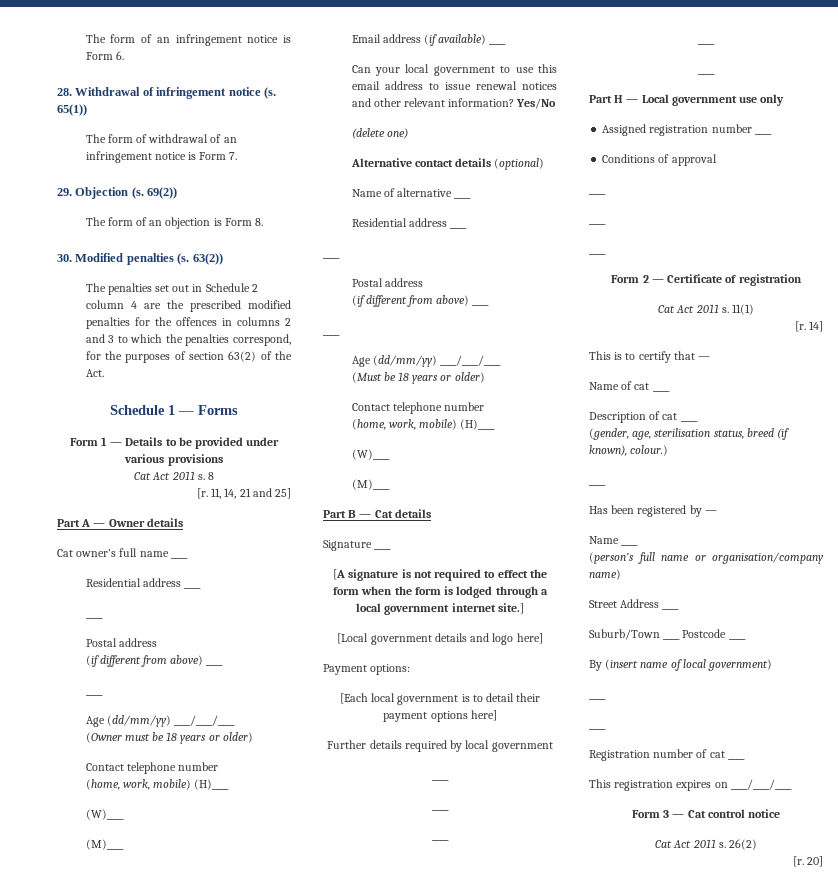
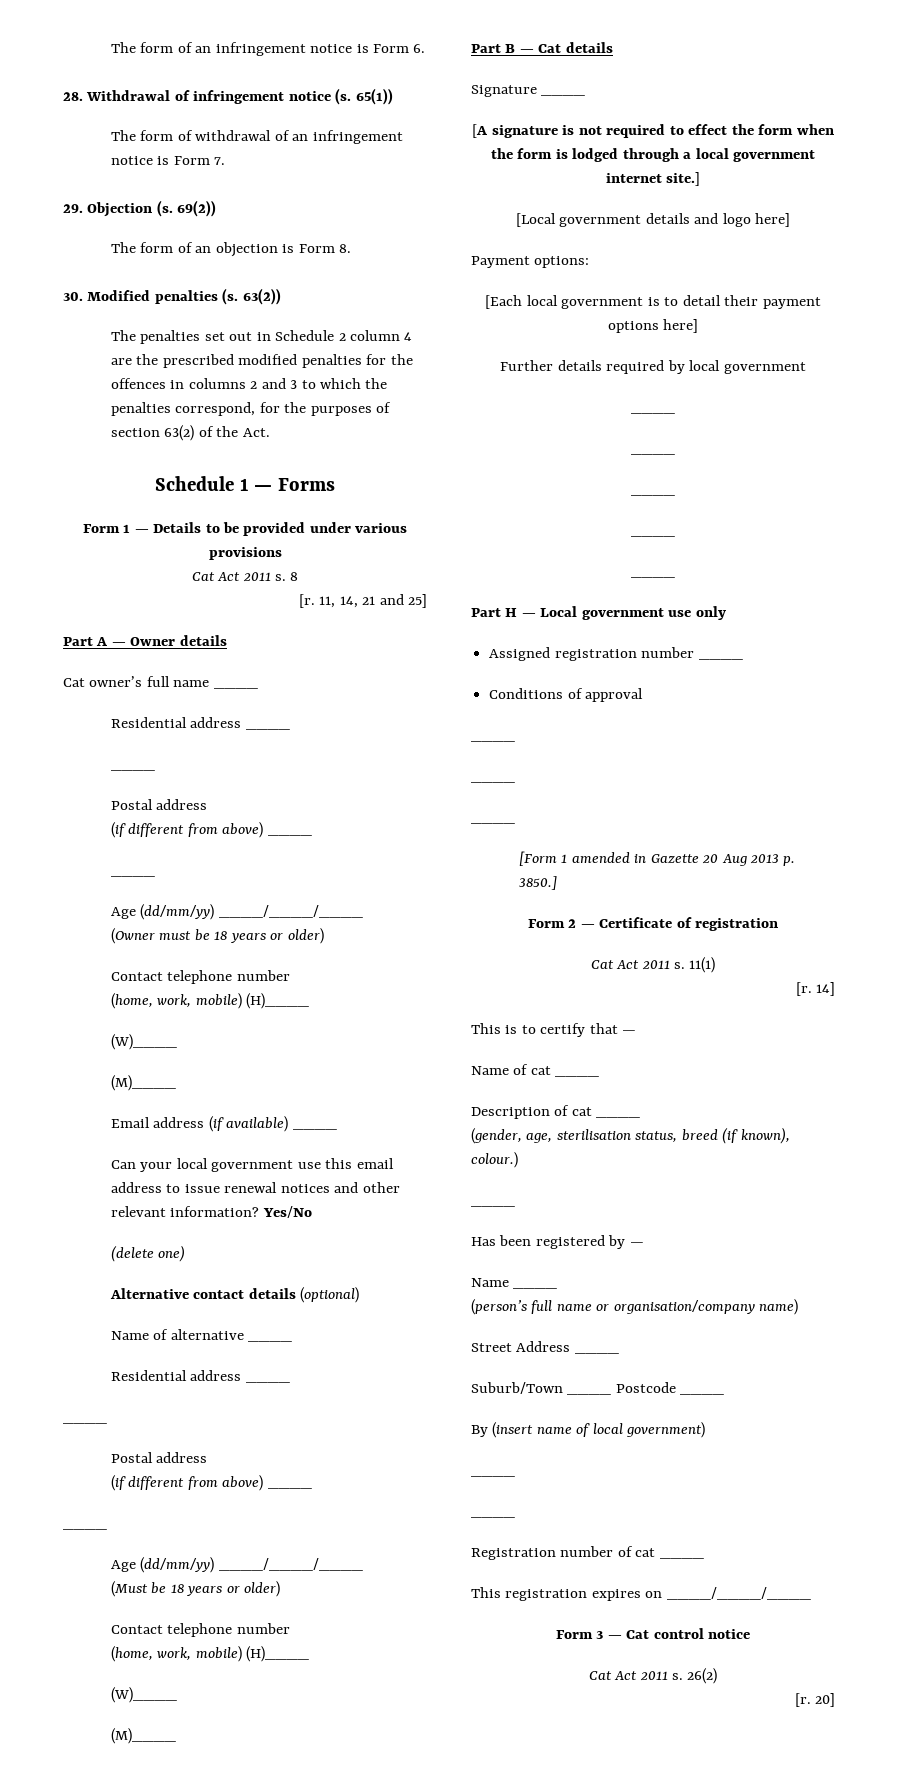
[500,66,511,73] to -> (294, 1166) none
(606, 254) none -> [518,851,796,866] [518,876,557,890] // [Form 1 amended in Gazette 20 Aug 2013 p. 3850.]

